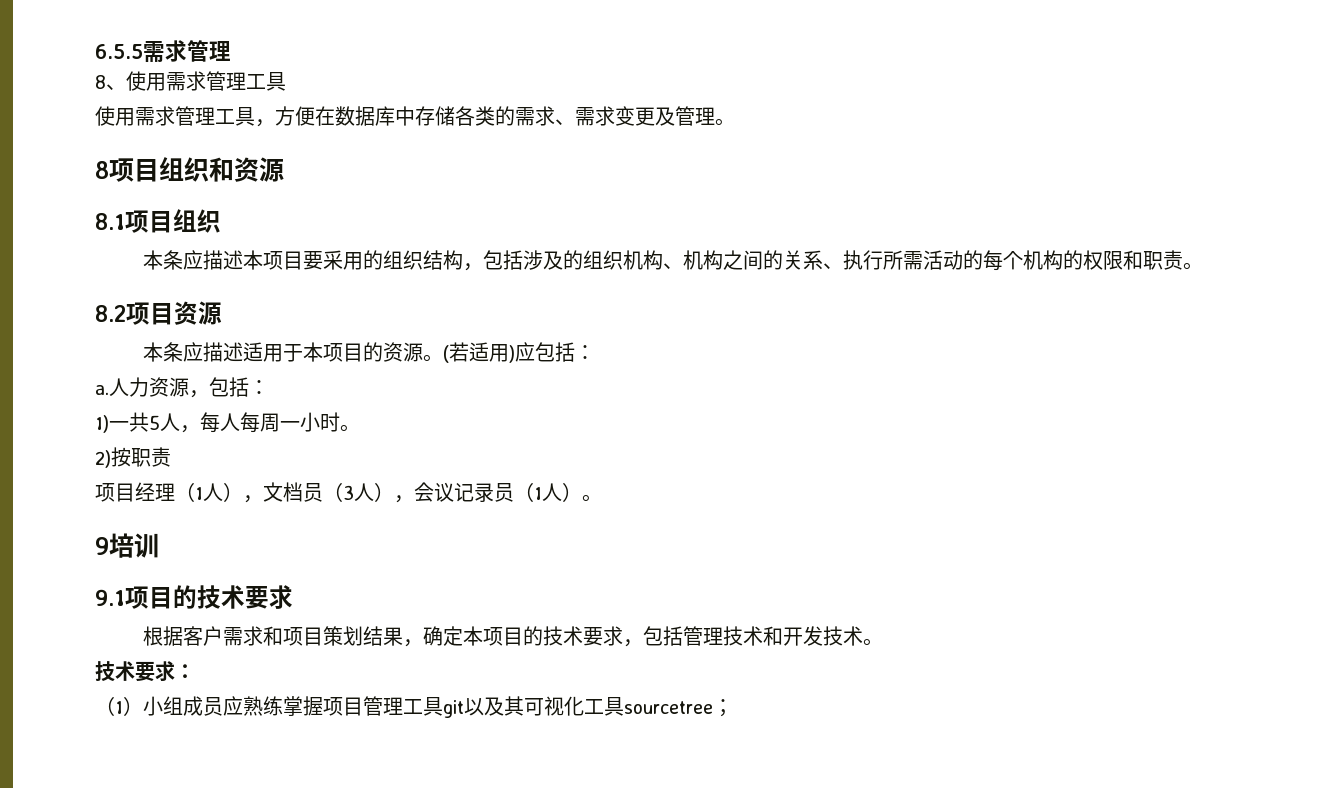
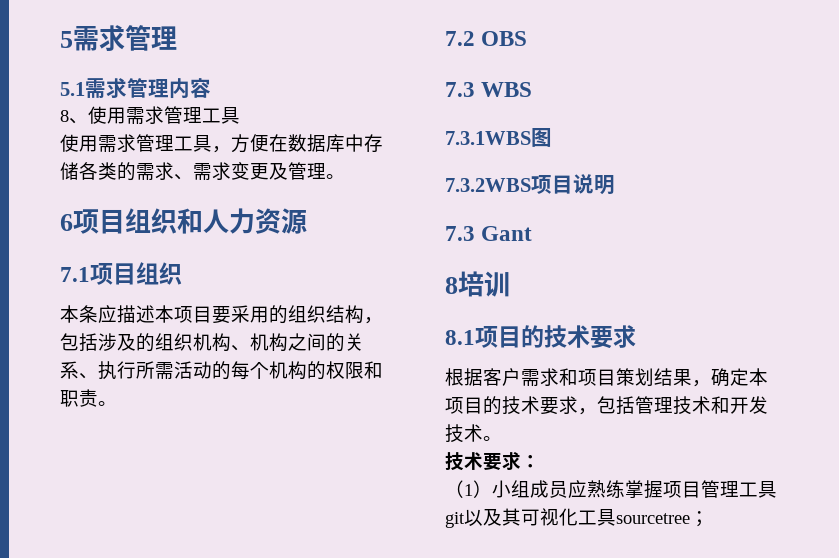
[95,40,231,63] 6.5.5需求管理 -> [60,25,177,52] [60,78,211,99] 5需求管理 // 5.1需求管理内容
[95,161,109,179] 8 -> [60,214,73,231] 6
[234,157,284,182] [95,213,125,230] 资源 // 8.1 -> [203,208,307,234] [60,267,90,282] 人力资源 // 7.1
[95,301,222,325] [142,342,595,363] [95,377,269,398] [95,412,360,433] [95,447,171,468] [95,482,602,503] [95,537,109,555] 8.2项目资源 // 本条应描述适用于本项目的资源。(若适用)应包括： // a.人力资源，包括： // 1)一共5人，每人每周一小时。 // 2)按职责 // 项目经理（1人），文档员（3人），会议记录员（1人）。 // 9 -> [445,31,528,46] [445,82,533,97] [445,128,552,147] [445,174,615,195] [445,226,533,241] [445,277,458,294] 7.2 OBS // 7.3 WBS // 7.3.1WBS图 // 7.3.2WBS项目说明 // 7.3 Gant // 8
[95,589,125,606] 9.1 -> [445,330,475,345] 8.1

